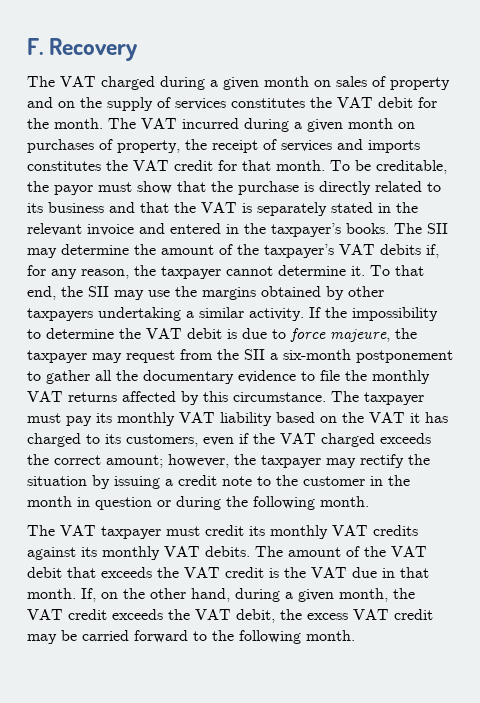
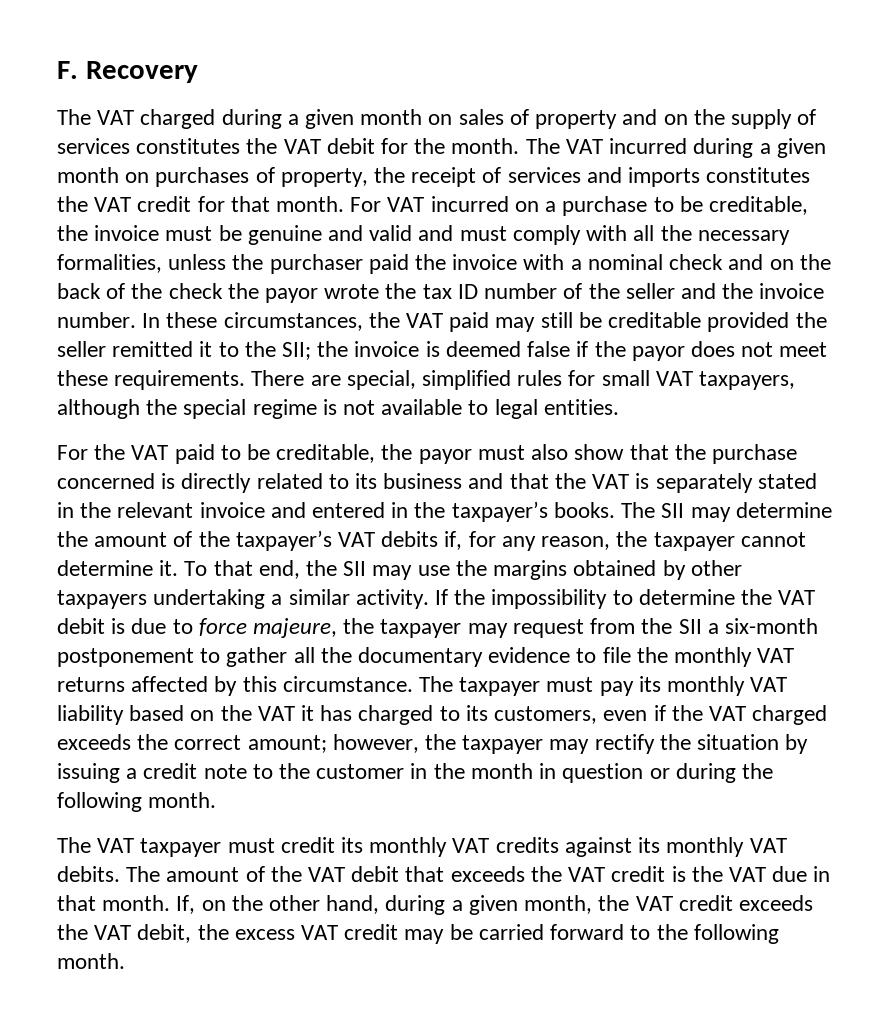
[330,160,350,171] To -> [350,196,808,216] [57,225,790,245] [57,254,831,274] [57,283,825,303] [57,312,827,332] [57,341,828,361] [57,370,796,390] [57,399,619,419] [57,444,241,464] For VAT incurred on a purchase to be creditable, the invoice must be genuine and valid and must comply with all the necessary formalities, unless the purchaser paid the invoice with a nominal check and on the back of the check the payor wrote the tax ID number of the seller and the invoice number. In these circumstances, the VAT paid may still be creditable provided the seller remitted it to the SII; the invoice is deemed false if the payor does not meet these requirements. There are special, simplified rules for small VAT taxpayers, although the special regime is not available to legal entities. // For the VAT paid to
(132, 187) none -> [531,444,569,460] also
(299, 188) none -> [57,473,155,489] concerned

